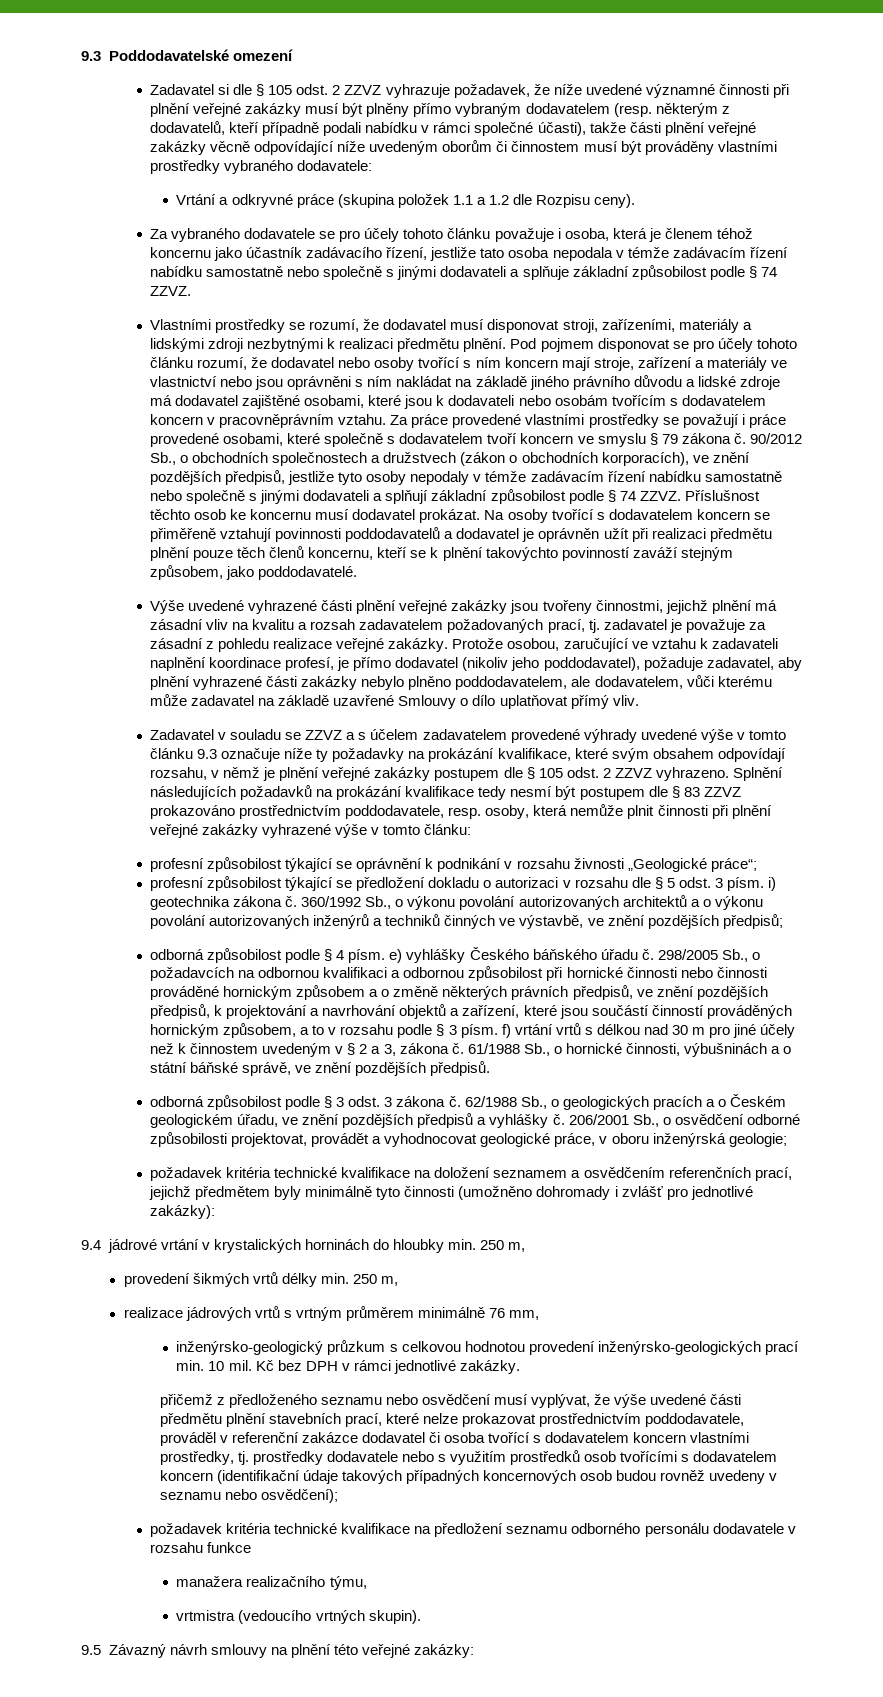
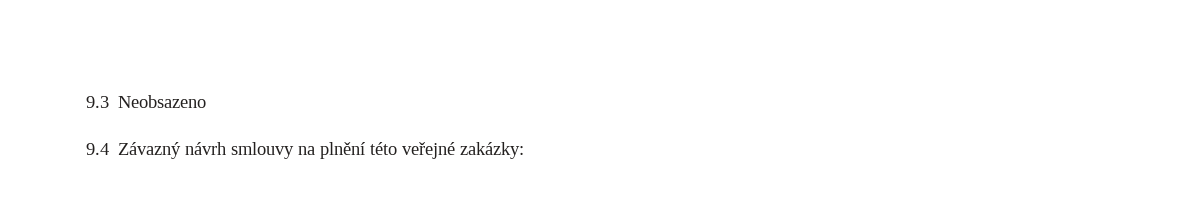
[81,49,293,61] [150,84,789,98] [150,103,730,117] [150,121,756,136] [150,140,777,155] [150,160,373,174] [176,194,635,208] [150,228,753,242] [150,247,788,261] [150,265,777,280] [150,286,192,296] [150,319,752,333] [150,338,797,352] [150,357,787,371] [150,375,780,390] [150,395,766,409] [150,414,786,428] [150,433,802,447] [150,452,750,466] [150,470,782,485] [150,489,760,504] [150,509,770,523] [150,527,772,542] [150,546,733,561] [150,565,358,580] [150,600,777,614] [150,619,766,633] [150,638,778,652] [150,657,802,671] [150,675,772,690] [150,694,639,709] [150,729,786,743] [150,748,786,762] [150,767,783,781] [150,785,741,800] [150,804,772,819] [150,824,472,838] [150,857,757,872] [150,876,776,891] [150,895,763,910] [150,914,783,929] [150,947,760,963] [150,966,767,981] [150,985,768,1000] [150,1004,792,1019] [150,1023,796,1038] [150,1043,792,1057] [150,1061,491,1076] [150,1094,786,1110] [150,1113,800,1128] [150,1132,787,1147] [150,1167,792,1181] [149,1186,753,1200] [150,1205,216,1219] [81,1239,525,1253] [123,1272,399,1287] [123,1306,540,1321] [176,1340,799,1355] [176,1360,520,1374] [159,1394,742,1408] [159,1413,745,1427] [159,1432,750,1446] [159,1450,778,1465] [159,1470,778,1484] [159,1489,339,1503] [150,1523,796,1537] [150,1542,252,1553] [176,1576,367,1590] [176,1610,421,1624] [81,1645,101,1655] 9.3 Poddodavatelské omezení // Zadavatel si dle § 105 odst. 2 ZZVZ vyhrazuje požadavek, že níže uvedené významné činnosti při plnění veřejné zakázky musí být plněny přímo vybraným dodavatelem (resp. některým z dodavatelů, kteří případně podali nabídku v rámci společné účasti), takže části plnění veřejné zakázky věcně odpovídající níže uvedeným oborům či činnostem musí být prováděny vlastními prostředky vybraného dodavatele: // Vrtání a odkryvné práce (skupina položek 1.1 a 1.2 dle Rozpisu ceny). // Za vybraného dodavatele se pro účely tohoto článku považuje i osoba, která je členem téhož koncernu jako účastník zadávacího řízení, jestliže tato osoba nepodala v témže zadávacím řízení nabídku samostatně nebo společně s jinými dodavateli a splňuje základní způsobilost podle § 74 ZZVZ. // Vlastními prostředky se rozumí, že dodavatel musí disponovat stroji, zařízeními, materiály a lidskými zdroji nezbytnými k realizaci předmětu plnění. Pod pojmem disponovat se pro účely tohoto článku rozumí, že dodavatel nebo osoby tvořící s ním koncern mají stroje, zařízení a materiály ve vlastnictví nebo jsou oprávněni s ním nakládat na základě jiného právního důvodu a lidské zdroje má dodavatel zajištěné osobami, které jsou k dodavateli nebo osobám tvořícím s dodavatelem koncern v pracovněprávním vztahu. Za práce provedené vlastními prostředky se považují i práce provedené osobami, které společně s dodavatelem tvoří koncern ve smyslu § 79 zákona č. 90/2012 Sb., o obchodních společnostech a družstvech (zákon o obchodních korporacích), ve znění pozdějších předpisů, jestliže tyto osoby nepodaly v témže zadávacím řízení nabídku samostatně nebo společně s jinými dodavateli a splňují základní způsobilost podle § 74 ZZVZ. Příslušnost těchto osob ke koncernu musí dodavatel prokázat. Na osoby tvořící s dodavatelem koncern se přiměřeně vztahují povinnosti poddodavatelů a dodavatel je oprávněn užít při realizaci předmětu plnění pouze těch členů koncernu, kteří se k plnění takovýchto povinností zaváží stejným způsobem, jako poddodavatelé. // Výše uvedené vyhrazené části plnění veřejné zakázky jsou tvořeny činnostmi, jejichž plnění má zásadní vliv na kvalitu a rozsah zadavatelem požadovaných prací, tj. zadavatel je považuje za zásadní z pohledu realizace veřejné zakázky. Protože osobou, zaručující ve vztahu k zadavateli naplnění koordinace profesí, je přímo dodavatel (nikoliv jeho poddodavatel), požaduje zadavatel, aby plnění vyhrazené části zakázky nebylo plněno poddodavatelem, ale dodavatelem, vůči kterému může zadavatel na základě uzavřené Smlouvy o dílo uplatňovat přímý vliv. // Zadavatel v souladu se ZZVZ a s účelem zadavatelem provedené výhrady uvedené výše v tomto článku 9.3 označuje níže ty požadavky na prokázání kvalifikace, které svým obsahem odpovídají rozsahu, v němž je plnění veřejné zakázky postupem dle § 105 odst. 2 ZZVZ vyhrazeno. Splnění následujících požadavků na prokázání kvalifikace tedy nesmí být postupem dle § 83 ZZVZ prokazováno prostřednictvím poddodavatele, resp. osoby, která nemůže plnit činnosti při plnění veřejné zakázky vyhrazené výše v tomto článku: // profesní způsobilost týkající se oprávnění k podnikání v rozsahu živnosti „Geologické práce“; // profesní způsobilost týkající se předložení dokladu o autorizaci v rozsahu dle § 5 odst. 3 písm. i) geotechnika zákona č. 360/1992 Sb., o výkonu povolání autorizovaných architektů a o výkonu povolání autorizovaných inženýrů a techniků činných ve výstavbě, ve znění pozdějších předpisů; // odborná způsobilost podle § 4 písm. e) vyhlášky Českého báňského úřadu č. 298/2005 Sb., o požadavcích na odbornou kvalifikaci a odbornou způsobilost při hornické činnosti nebo činnosti prováděné hornickým způsobem a o změně některých právních předpisů, ve znění pozdějších předpisů, k projektování a navrhování objektů a zařízení, které jsou součástí činností prováděných hornickým způsobem, a to v rozsahu podle § 3 písm. f) vrtání vrtů s délkou nad 30 m pro jiné účely než k činnostem uvedeným v § 2 a 3, zákona č. 61/1988 Sb., o hornické činnosti, výbušninách a o státní báňské správě, ve znění pozdějších předpisů. // odborná způsobilost podle § 3 odst. 3 zákona č. 62/1988 Sb., o geologických pracích a o Českém geologickém úřadu, ve znění pozdějších předpisů a vyhlášky č. 206/2001 Sb., o osvědčení odborné způsobilosti projektovat, provádět a vyhodnocovat geologické práce, v oboru inženýrská geologie; // požadavek kritéria technické kvalifikace na doložení seznamem a osvědčením referenčních prací, jejichž předmětem byly minimálně tyto činnosti (umožněno dohromady i zvlášť pro jednotlivé zakázky): // 9.4 jádrové vrtání v krystalických horninách do hloubky min. 250 m, // provedení šikmých vrtů délky min. 250 m, // realizace jádrových vrtů s vrtným průměrem minimálně 76 mm, // inženýrsko-geologický průzkum s celkovou hodnotou provedení inženýrsko-geologických prací min. 10 mil. Kč bez DPH v rámci jednotlivé zakázky. // přičemž z předloženého seznamu nebo osvědčení musí vyplývat, že výše uvedené části předmětu plnění stavebních prací, které nelze prokazovat prostřednictvím poddodavatele, prováděl v referenční zakázce dodavatel či osoba tvořící s dodavatelem koncern vlastními prostředky, tj. prostředky dodavatele nebo s využitím prostředků osob tvořícími s dodavatelem koncern (identifikační údaje takových případných koncernových osob budou rovněž uvedeny v seznamu nebo osvědčení); // požadavek kritéria technické kvalifikace na předložení seznamu odborného personálu dodavatele v rozsahu funkce // manažera realizačního týmu, // vrtmistra (vedoucího vrtných skupin). // 9.5 -> [86,95,207,108] [86,143,109,155] 9.3 Neobsazeno // 9.4

